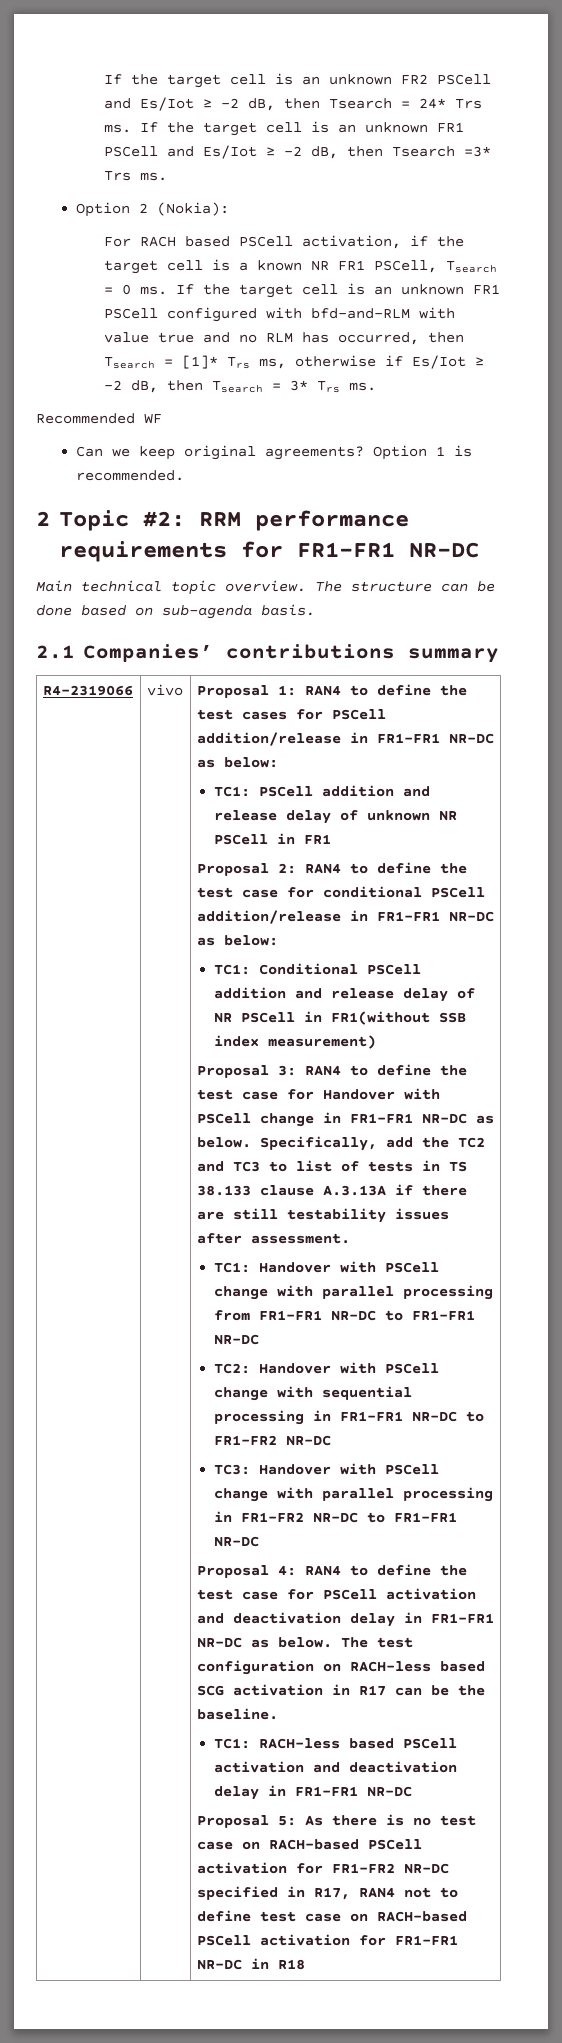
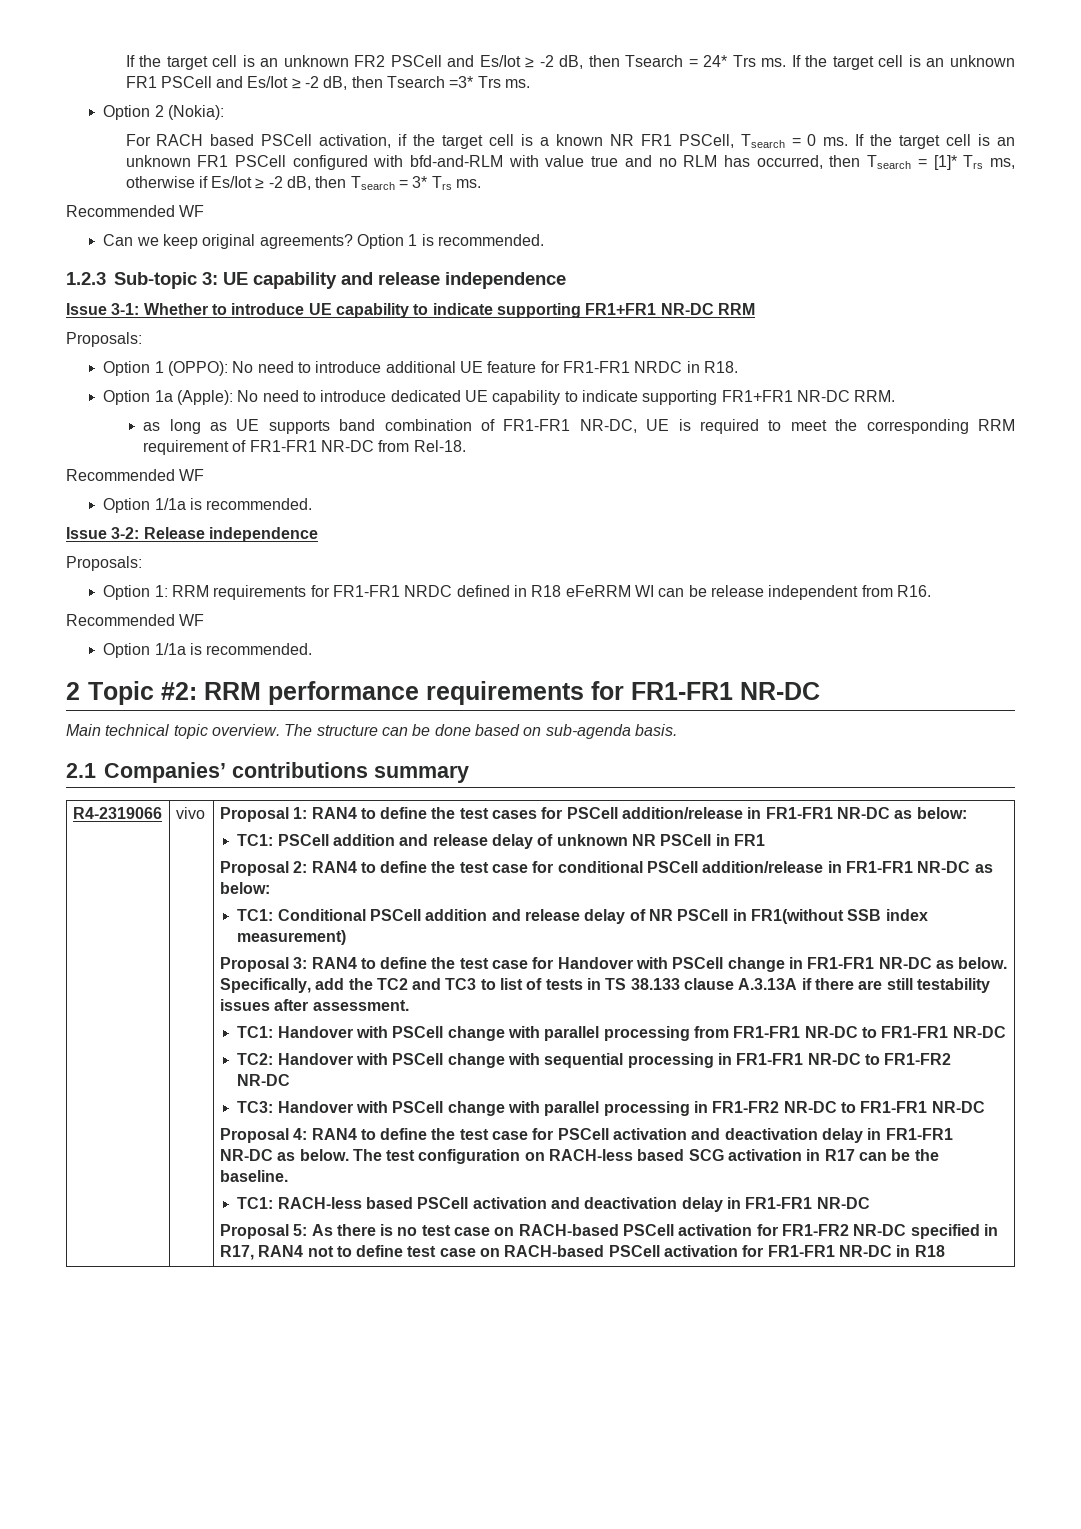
(184, 475) none -> [66,272,566,289] [66,303,755,318] [66,332,142,347] [103,361,738,376] [103,390,896,405] [143,419,1015,434] [143,440,466,455] [66,469,205,481] [103,498,313,513] [66,527,318,542] [66,556,142,571] [103,585,931,600] [66,614,205,626] [103,643,313,658] // 1.2.3 Sub-topic 3: UE capability and release independence // Issue 3-1: Whether to introduce UE capability to indicate supporting FR1+FR1 NR-DC RRM // Proposals: // Option 1 (OPPO): No need to introduce additional UE feature for FR1-FR1 NRDC in R18. // Option 1a (Apple): No need to introduce dedicated UE capability to indicate supporting FR1+FR1 NR-DC RRM. // as long as UE supports band combination of FR1-FR1 NR-DC, UE is required to meet the corresponding RRM requirement of FR1-FR1 NR-DC from Rel-18. // Recommended WF // Option 1/1a is recommended. // Issue 3-2: Release independence // Proposals: // Option 1: RRM requirements for FR1-FR1 NRDC defined in R18 eFeRRM WI can be release independent from R16. // Recommended WF // Option 1/1a is recommended.

